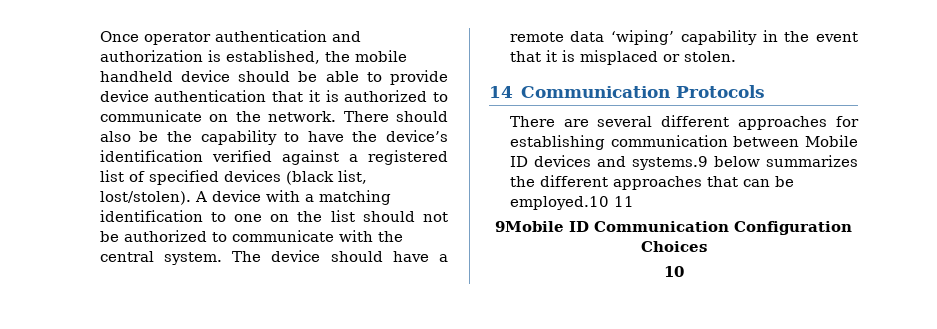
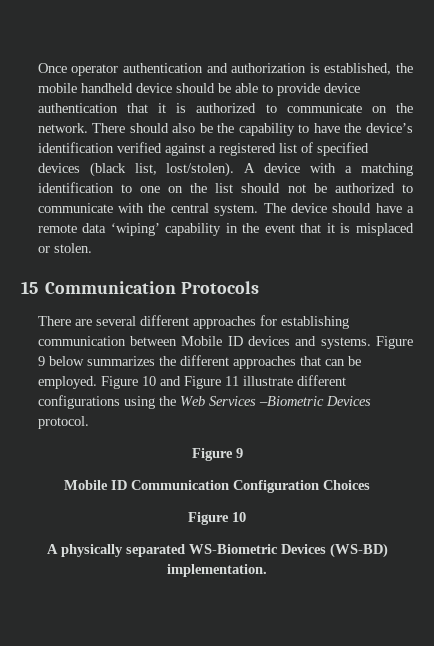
[489,86,513,98] 14 -> [21,281,38,294] 15
[631,156,708,170] systems.9 -> [320,336,413,349] [37,356,45,366] systems. Figure 9
[509,196,634,210] [495,221,564,232] employed.10 11 // 9Mobile -> [37,375,346,389] [37,395,371,409] [37,416,89,429] [191,448,243,461] [64,480,108,490] employed. Figure 10 and Figure 11 illustrate different configurations using the Web Services –Biometric Devices protocol. // Figure 9 // Mobile
[663,266,684,277] 10 -> [188,512,246,525] [46,543,388,558] [167,564,267,577] Figure 10 // A physically separated WS-Biometric Devices (WS-BD) implementation.

